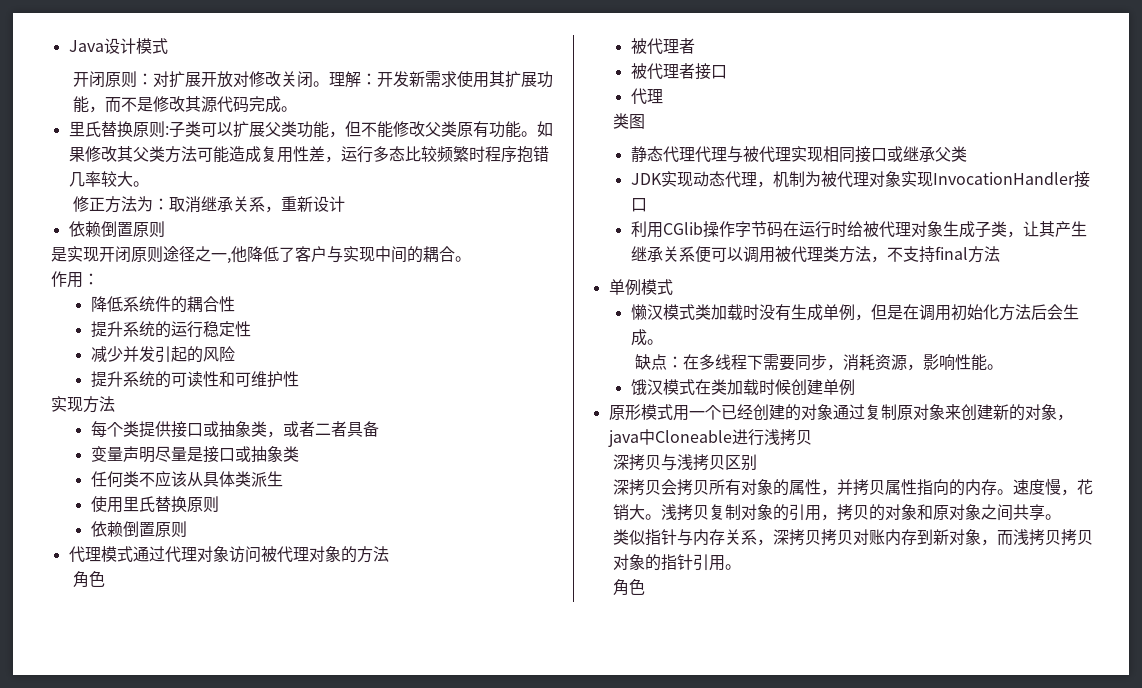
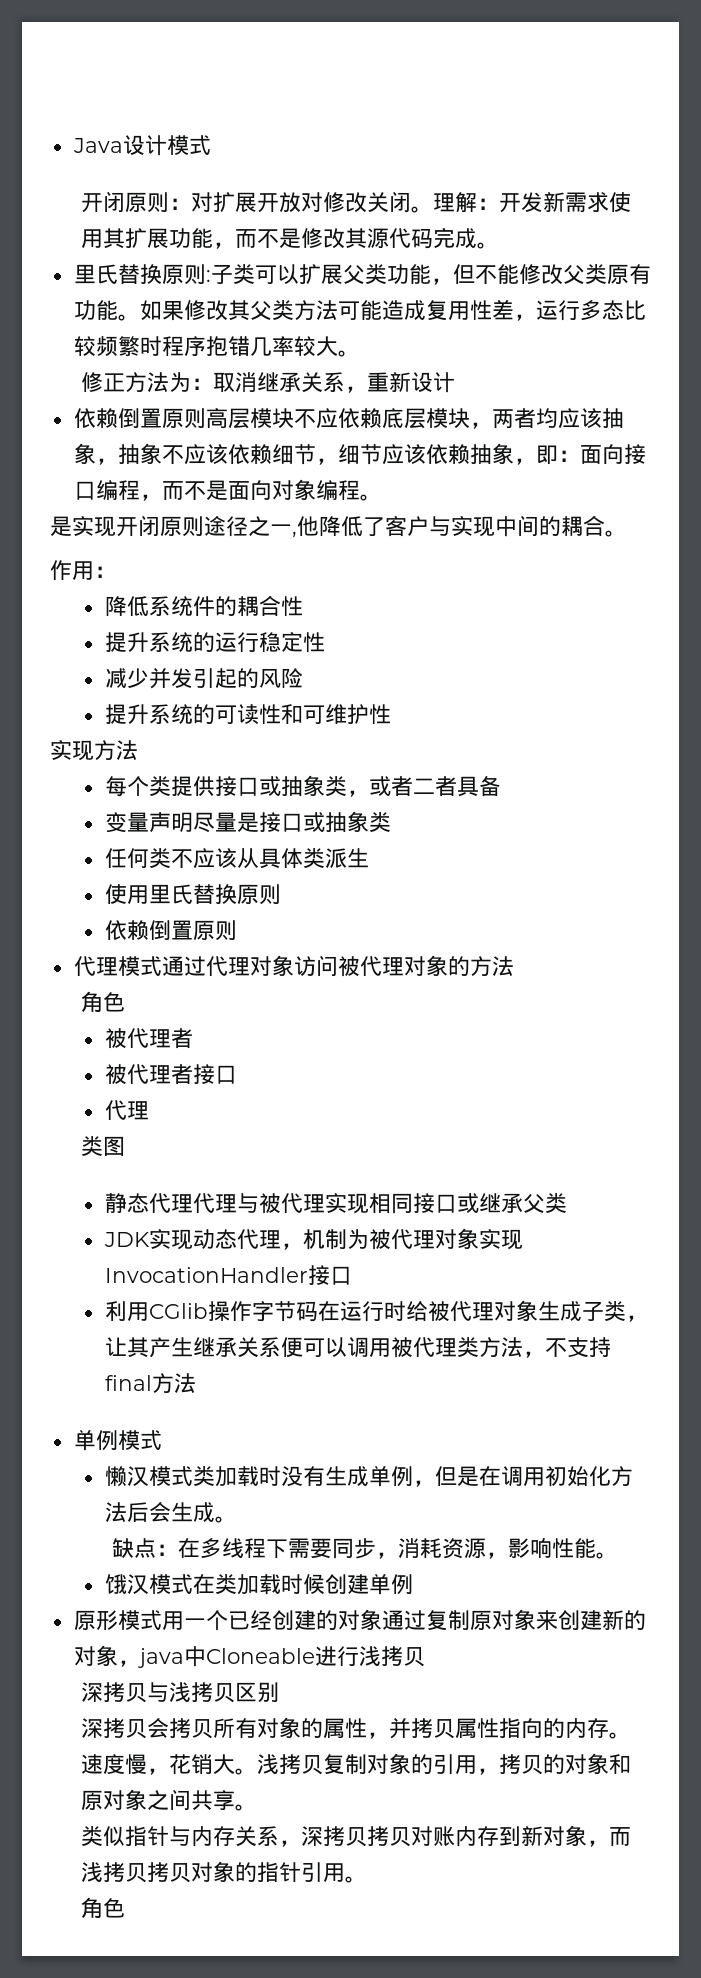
(165, 229) none -> [205,408,624,429] [73,443,646,465] [73,479,382,501] 高层模块不应依赖底层模块，两者均应该抽象，抽象不应该依赖细节，细节应该依赖抽象，即：面向接口编程，而不是面向对象编程。

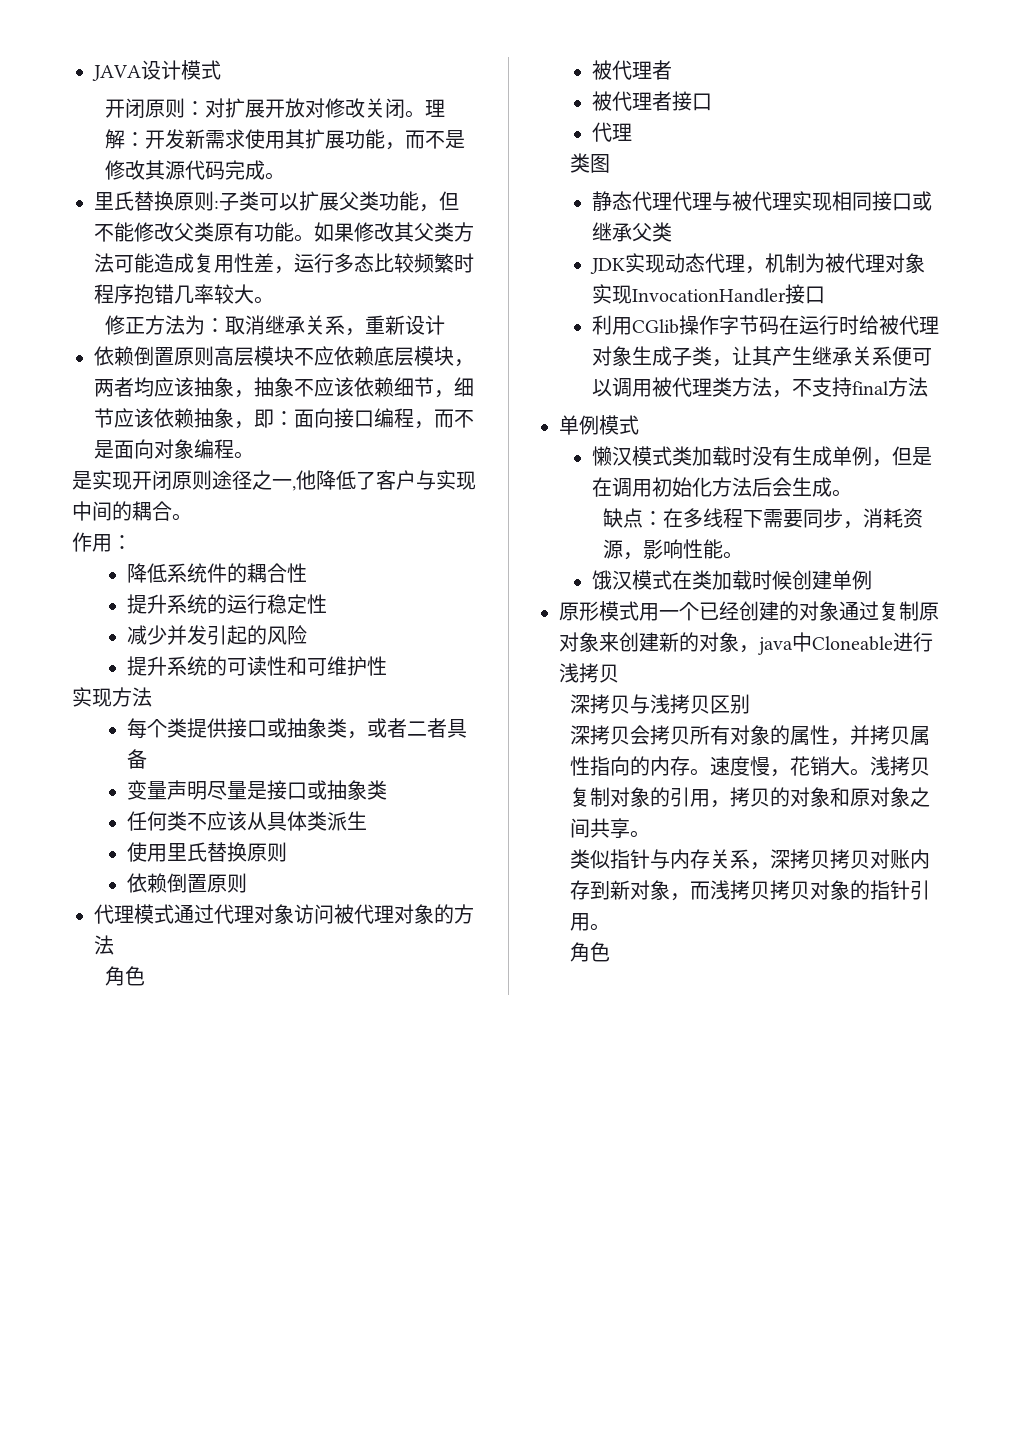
[72,138,123,153] Java -> [92,65,141,81] JAVA

